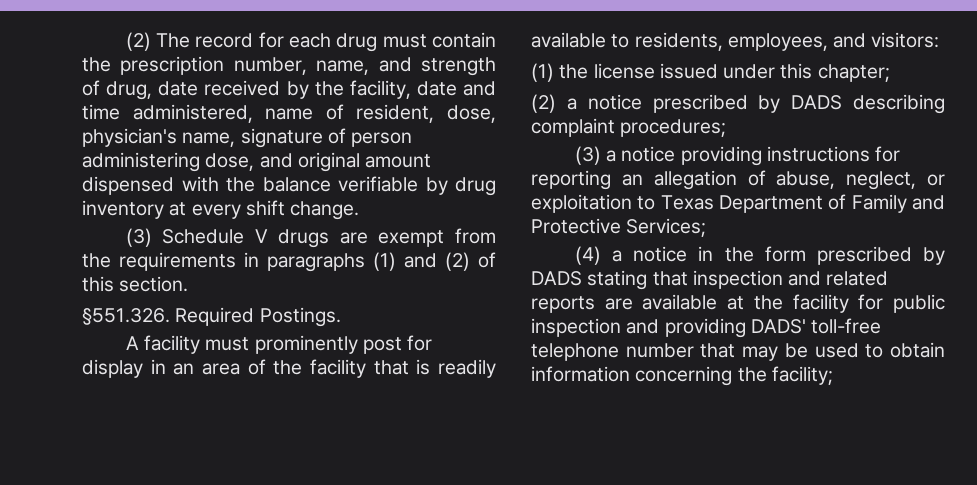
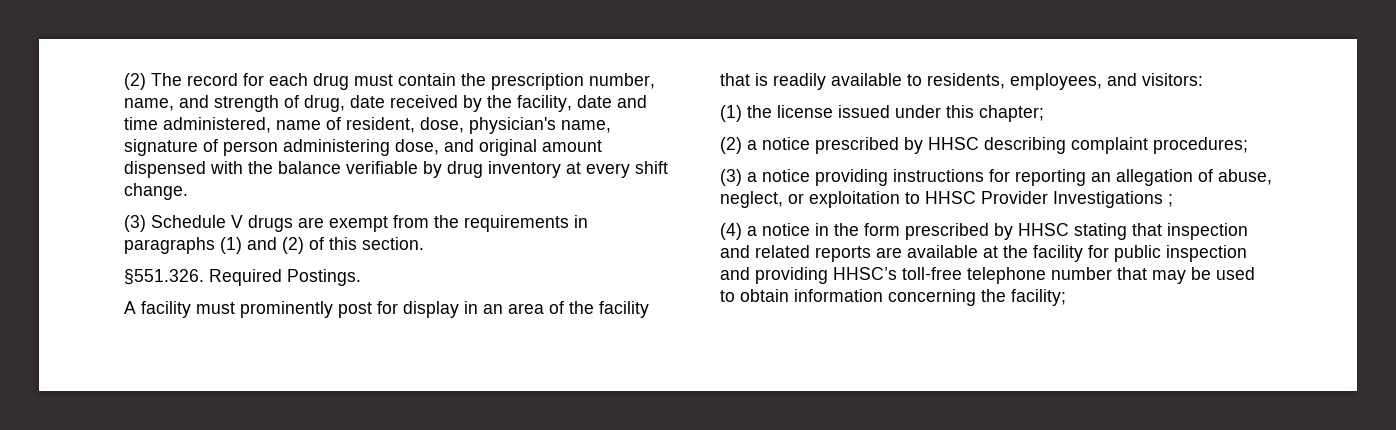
[791,95,843,110] DADS -> [928,137,979,150] HHSC
[660,194,945,213] [531,218,707,237] Texas Department of Family and Protective Services; -> [925,191,1173,208] HHSC Provider Investigations ;
[531,271,582,286] DADS -> [1018,223,1069,236] HHSC
[750,319,806,334] DADS' -> [833,267,897,280] HHSC’s

